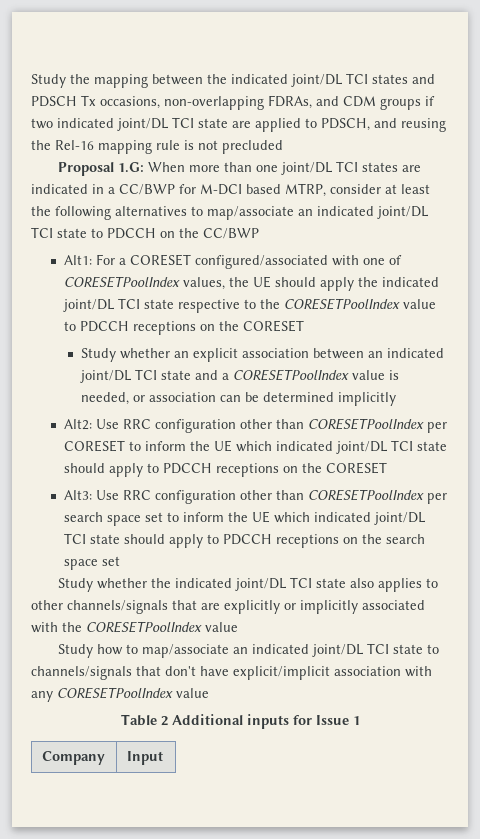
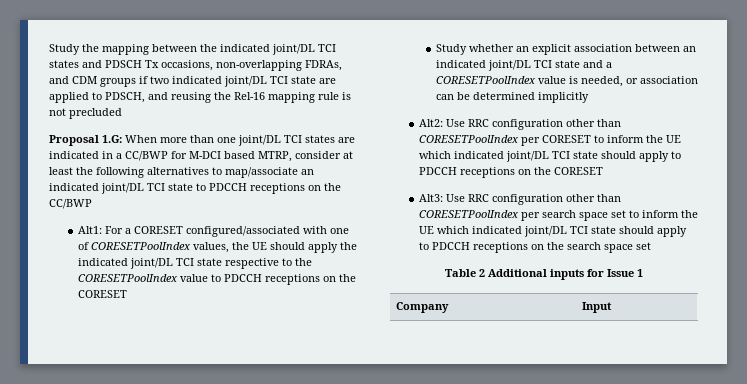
(156, 233) none -> [250,183,305,194] receptions
[58,577,439,592] [31,600,425,614] [31,621,238,633] [58,643,440,658] [31,666,432,680] [31,687,209,702] // Study whether the indicated joint/DL TCI state also applies to other channels/signals that are explicitly or implicitly associated with the CORESETPoolIndex value // Study how to map/associate an indicated joint/DL TCI state to channels/signals that don't have explicit/implicit association with any CORESETPoolIndex value -> (651, 246) none

